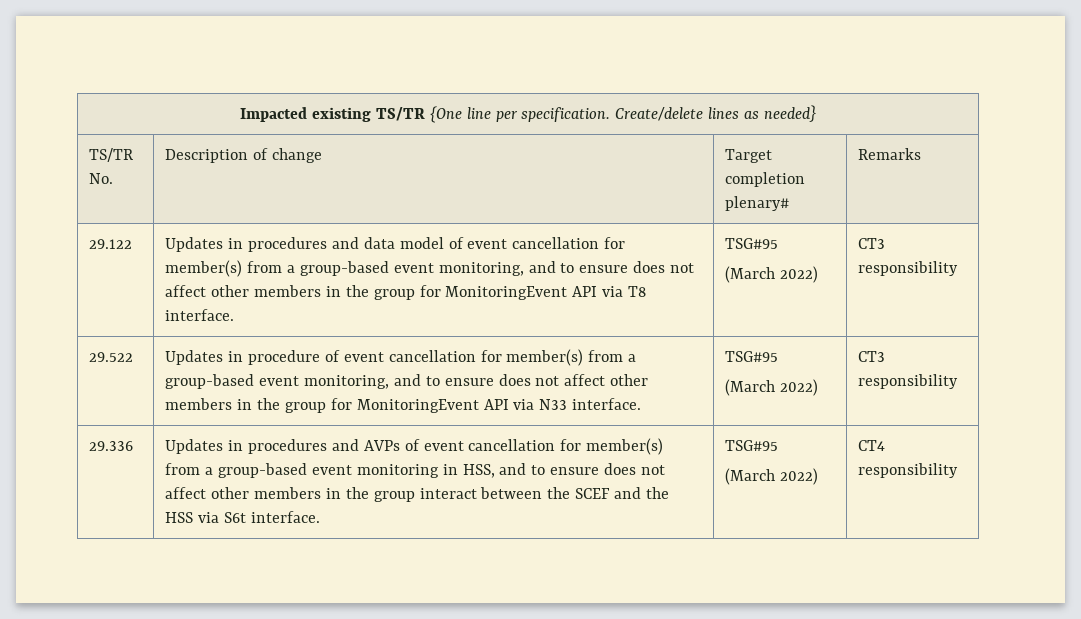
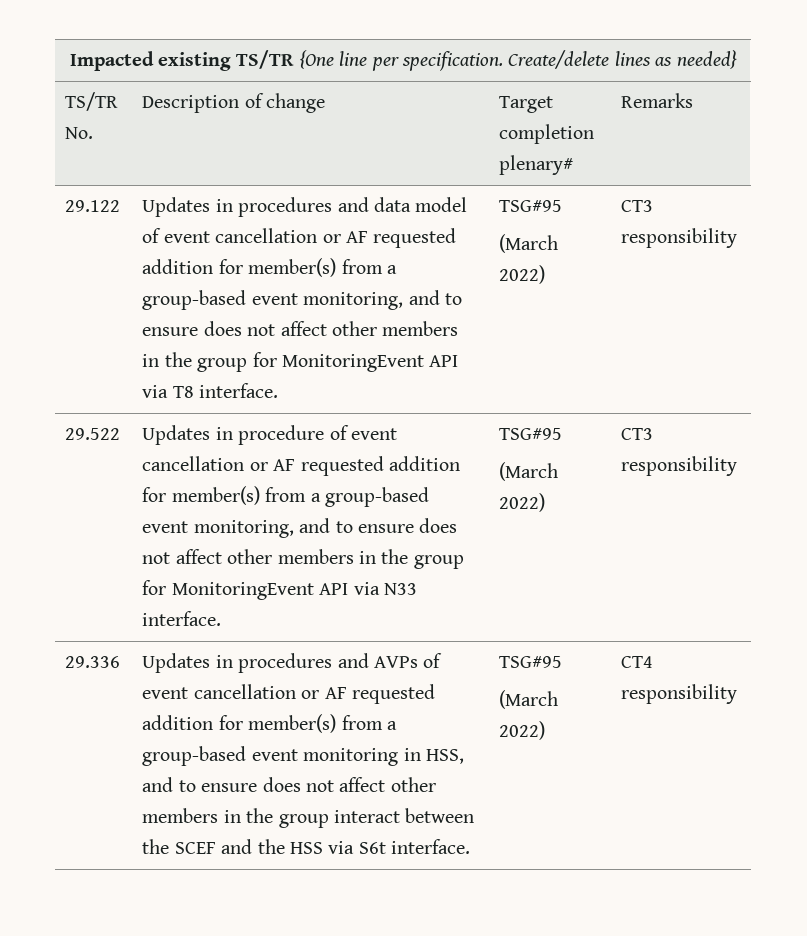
(600, 243) none -> [322,228,457,248] [142,259,214,274] or AF requested addition
(476, 356) none -> [249,456,460,476] or AF requested addition
(556, 445) none -> [301,684,435,704] [142,715,214,730] or AF requested addition

